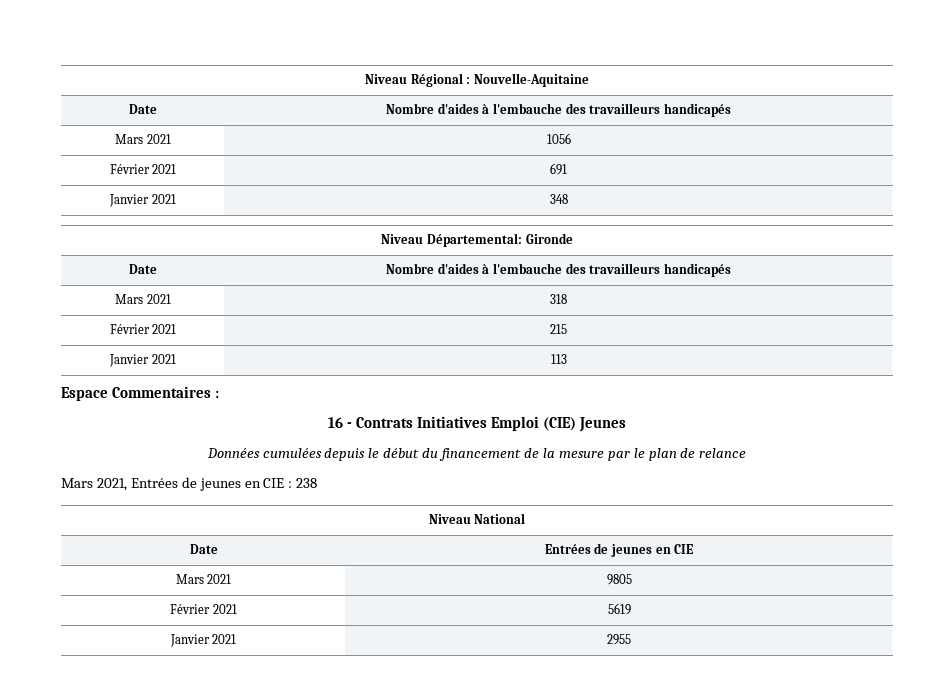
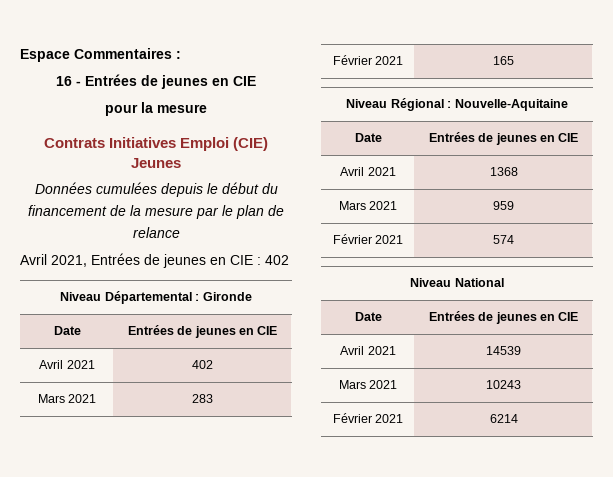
[365,73,589,87] [129,104,157,114] [386,103,731,117] [115,134,171,144] [546,133,571,144] [109,164,177,174] [550,163,567,175] [109,194,176,207] [549,194,568,204] [381,233,573,247] [129,264,157,274] [386,263,731,277] [115,294,171,304] [550,294,567,304] [109,324,177,334] [550,324,567,334] [109,354,176,367] [550,354,567,364] Niveau Régional : Nouvelle-Aquitaine // Date | Nombre d'aides à l'embauche des travailleurs handicapés // Mars 2021 | 1056 // Février 2021 | 691 // Janvier 2021 | 348 // Niveau Départemental: Gironde // Date | Nombre d'aides à l'embauche des travailleurs handicapés // Mars 2021 | 318 // Février 2021 | 215 // Janvier 2021 | 113 // -> (20, 55) none
(353, 425) none -> [85,74,256,89] [105,102,207,116] Entrées de jeunes en CIE // pour la mesure //
[61,478,93,488] Mars -> [20,254,47,265] Avril
[296,478,318,488] 238 -> [265,255,289,265] [60,291,252,304] [53,326,81,335] [127,325,278,338] [39,360,95,369] [192,360,213,369] [37,394,97,403] [192,394,213,403] [332,55,404,65] [493,56,514,65] [346,98,568,111] [354,133,382,142] [428,132,579,145] [340,167,396,176] [489,167,518,176] [338,201,398,210] [493,201,514,210] [332,234,404,244] [493,235,514,244] 402 // Niveau Départemental : Gironde // Date | Entrées de jeunes en CIE // Avril 2021 | 402 // Mars 2021 | 283 // Février 2021 | 165 // Niveau Régional : Nouvelle-Aquitaine // Date | Entrées de jeunes en CIE // Avril 2021 | 1368 // Mars 2021 | 959 // Février 2021 | 574
[175,574,232,584] [606,574,632,585] [170,604,237,614] [607,603,631,615] [169,634,237,647] [606,634,631,645] // Mars 2021 | 9805 // Février 2021 | 5619 // Janvier 2021 | 2955 -> [340,346,396,355] [486,346,521,355] [338,380,398,389] [486,380,521,389] [332,413,404,423] [489,414,518,423] // Avril 2021 | 14539 // Mars 2021 | 10243 // Février 2021 | 6214

